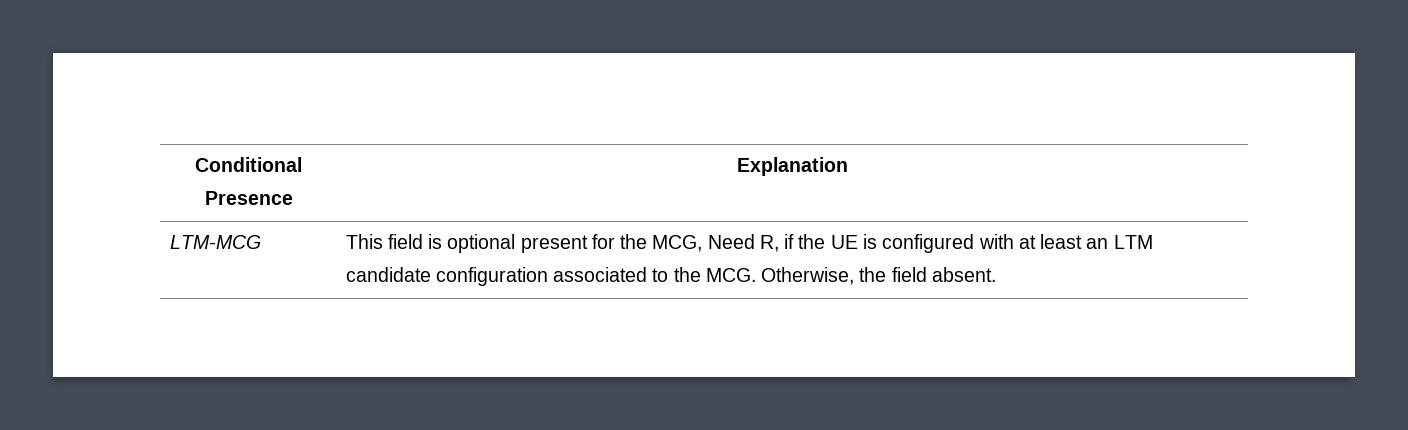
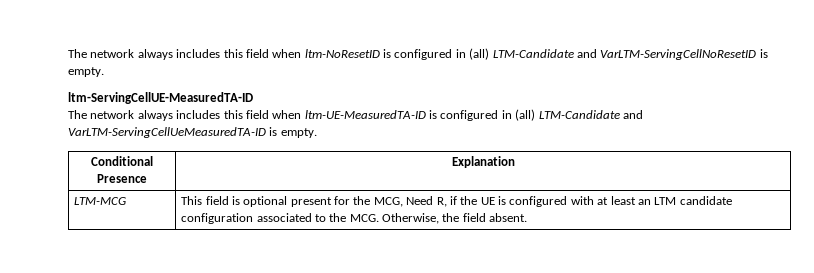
(195, 164) none -> [68,48,768,60] [68,67,104,77] [68,92,253,104] [68,109,643,121] [68,127,317,138] The network always includes this field when ltm-NoResetID is configured in (all) LTM-Candidate and VarLTM-ServingCellNoResetID is empty. // ltm-ServingCellUE-MeasuredTA-ID // The network always includes this field when ltm-UE-MeasuredTA-ID is configured in (all) LTM-Candidate and VarLTM-ServingCellUeMeasuredTA-ID is empty. //

